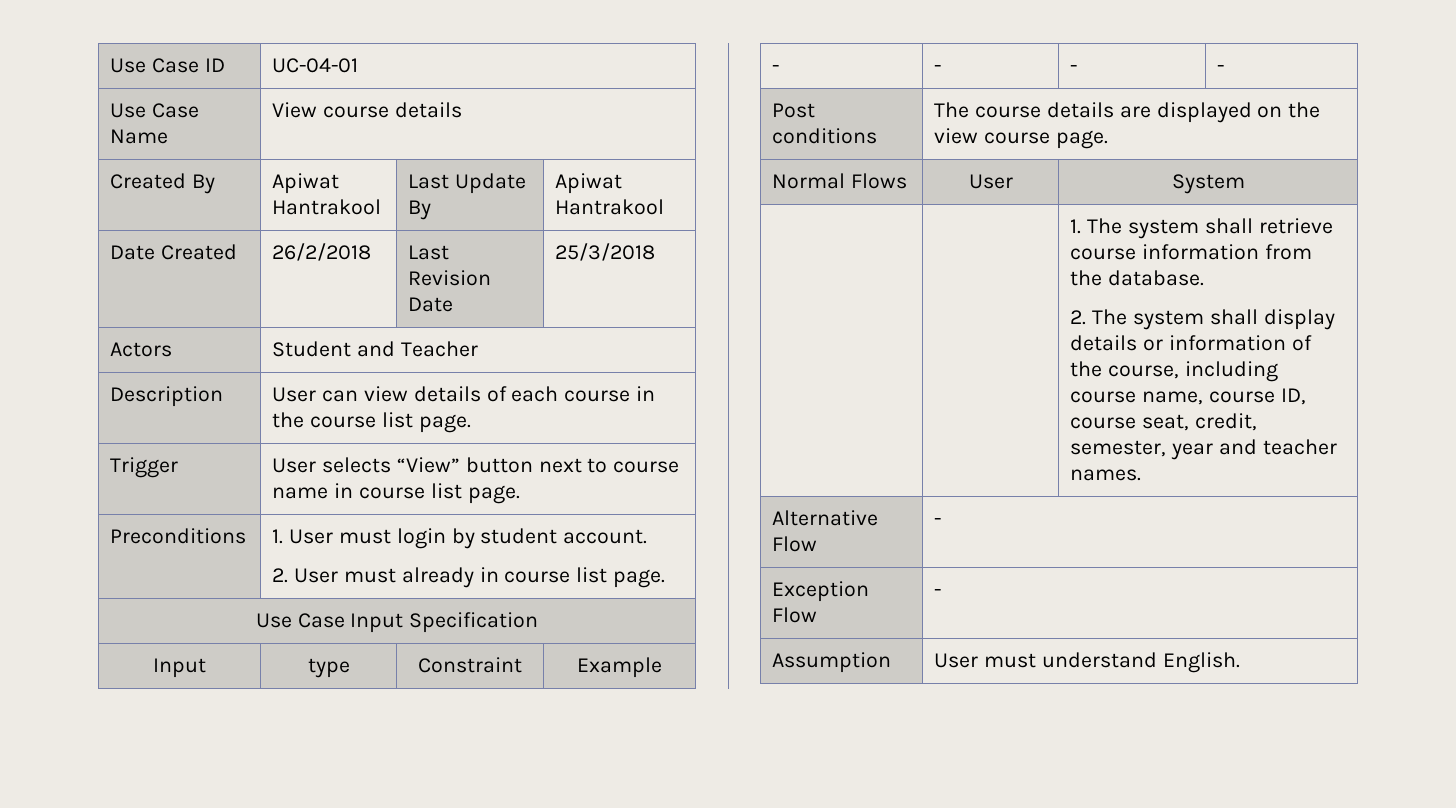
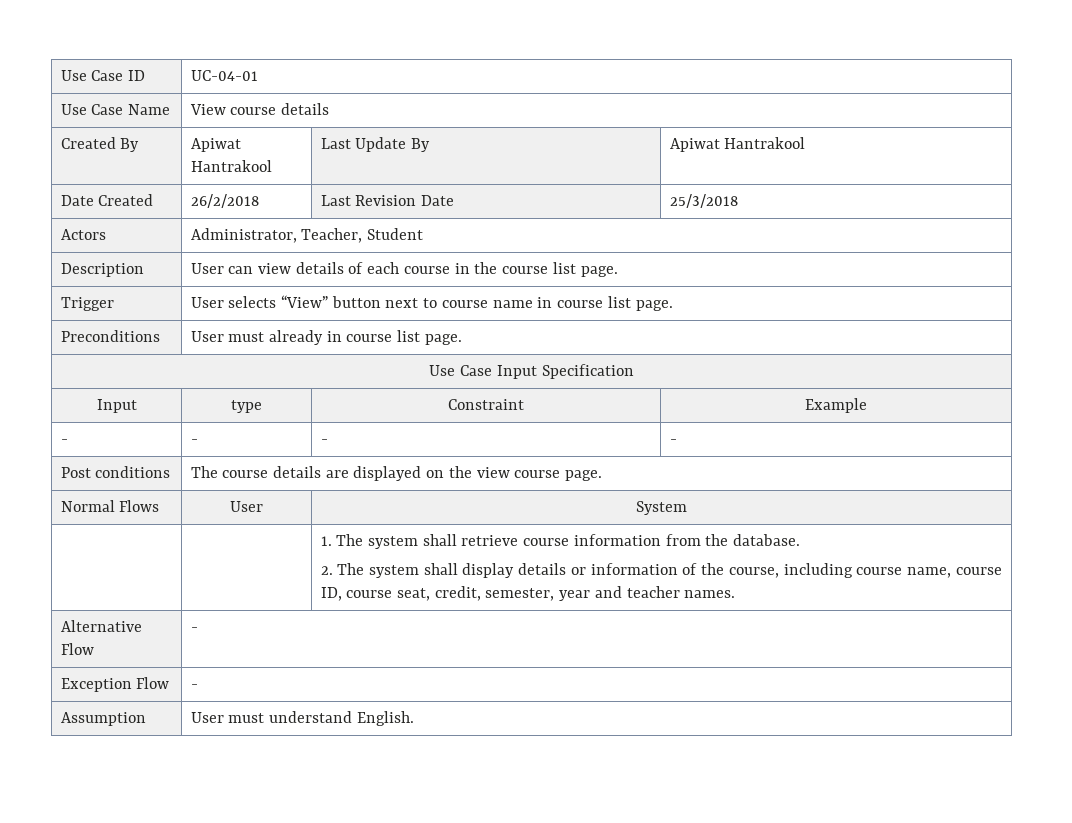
(173, 349) none -> [190,228,363,243] Administrator, Teacher,
[357,341,478,357] and Teacher -> (424, 234) none
[272,528,648,549] [272,568,289,583] 1. User must login by student account. // 2. -> (160, 336) none

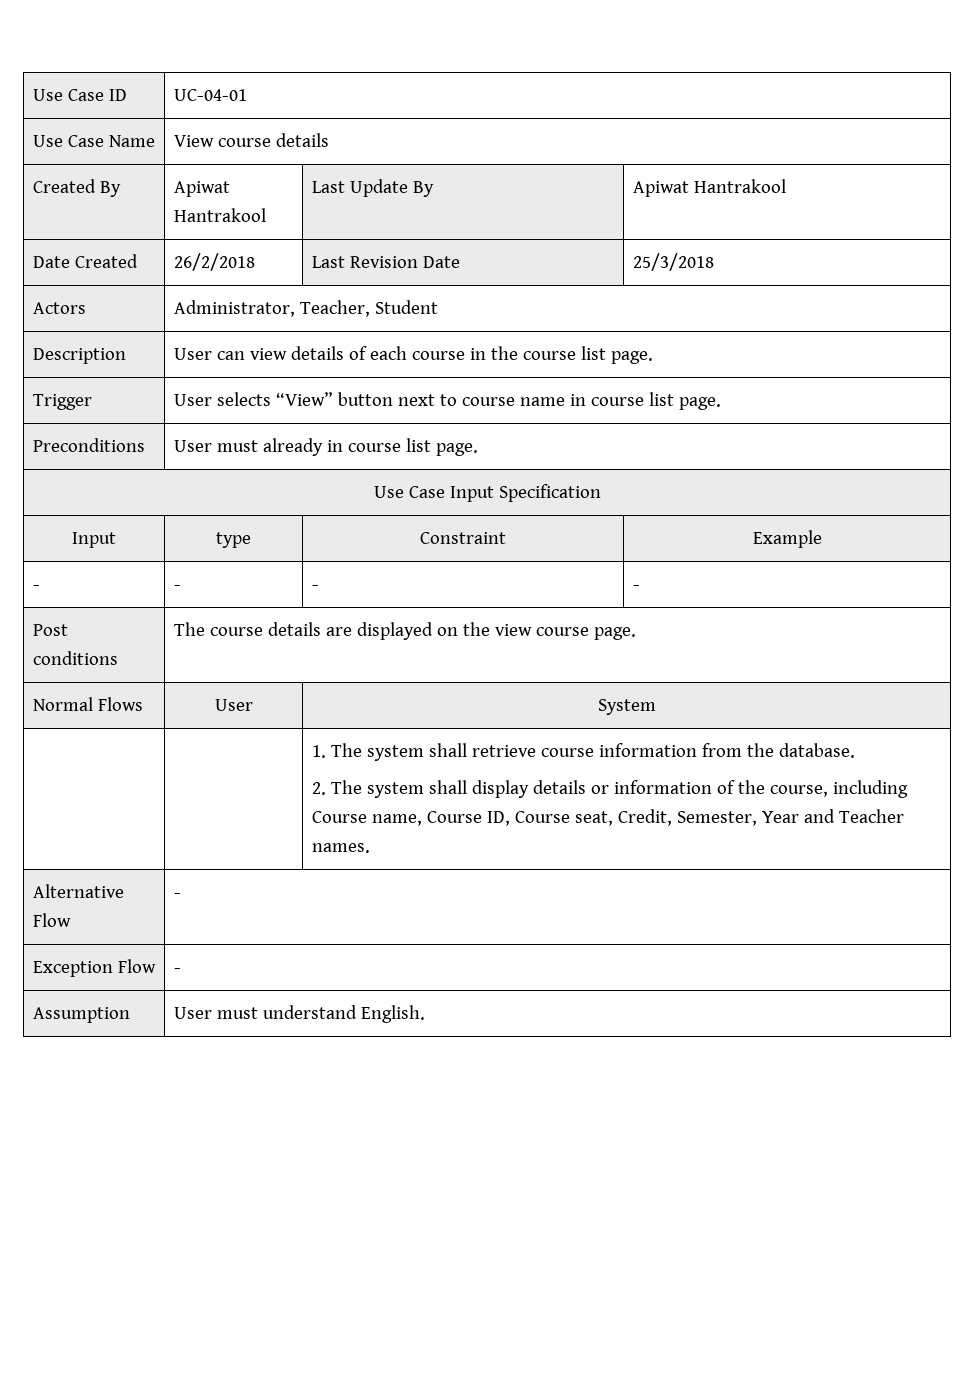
[856,567,1002,578] [320,586,680,601] course name, course ID, course seat, credit, semester, year and teacher -> [311,809,904,826] Course name, Course ID, Course seat, Credit, Semester, Year and Teacher

